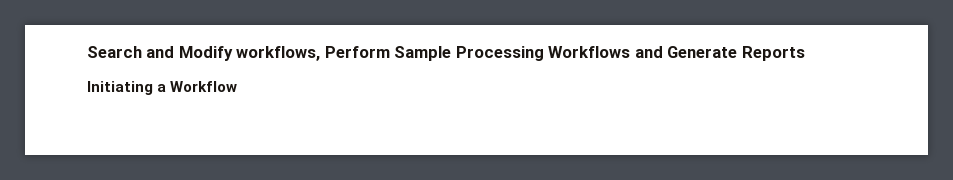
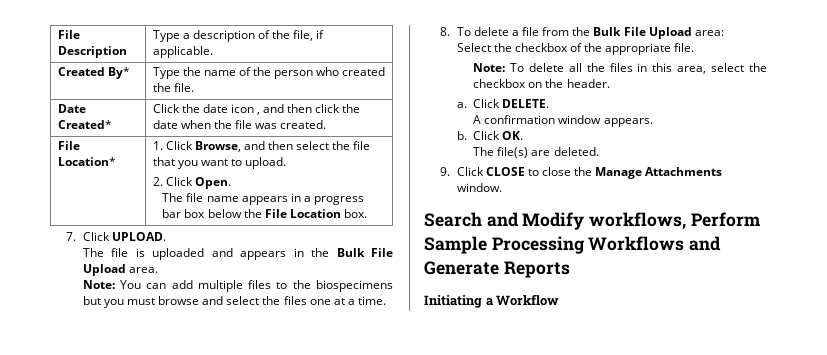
(87, 52) none -> [57,30,80,39] [57,46,127,58] [152,30,325,42] [152,46,213,58] [57,67,130,79] [152,67,386,79] [152,83,194,92] [57,104,86,113] [57,120,112,129] [152,104,361,115] [152,120,327,129] [57,141,80,150] [57,157,116,166] [152,141,371,152] [152,157,286,169] [152,177,231,189] [162,193,364,205] [162,209,367,218] [66,232,166,241] [82,248,393,260] [82,264,158,276] [82,280,393,292] [82,296,386,308] [440,27,724,39] [456,43,695,55] [473,63,767,74] [473,79,610,88] [456,99,550,108] [473,115,653,127] [456,131,524,140] [473,147,599,158] [440,167,723,179] [456,183,502,192] File Description | Type a description of the file, if applicable. // Created By* | Type the name of the person who created the file. // Date Created* | Click the date icon , and then click the date when the file was created. // File Location* | 1. Click Browse, and then select the file that you want to upload. // 2. Click Open. // The file name appears in a progress bar box below the File Location box. // 7. Click UPLOAD. // The file is uploaded and appears in the Bulk File Upload area. // Note: You can add multiple files to the biospecimens but you must browse and select the files one at a time. // 8. To delete a file from the Bulk File Upload area: // Select the checkbox of the appropriate file. // Note: To delete all the files in this area, select the checkbox on the header. // a. Click DELETE. // A confirmation window appears. // b. Click OK. // The file(s) are deleted. // 9. Click CLOSE to close the Manage Attachments window. //

